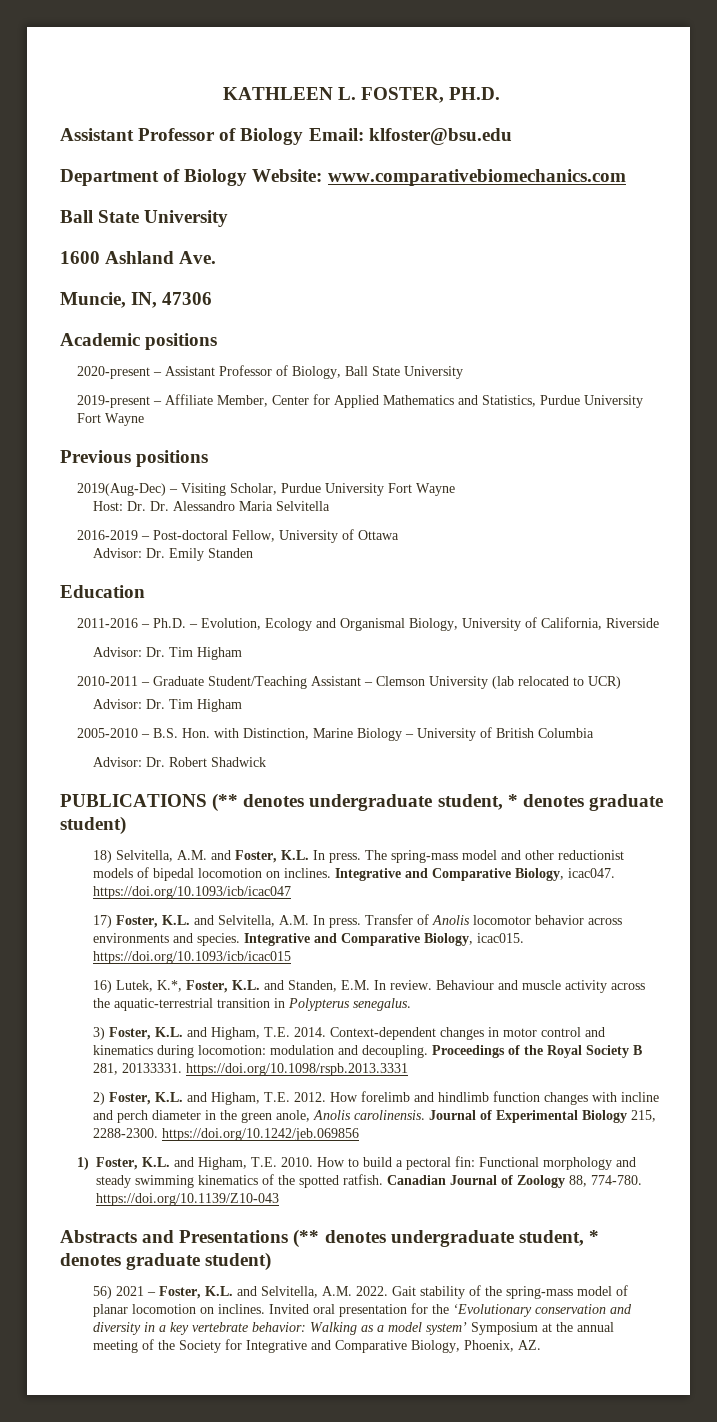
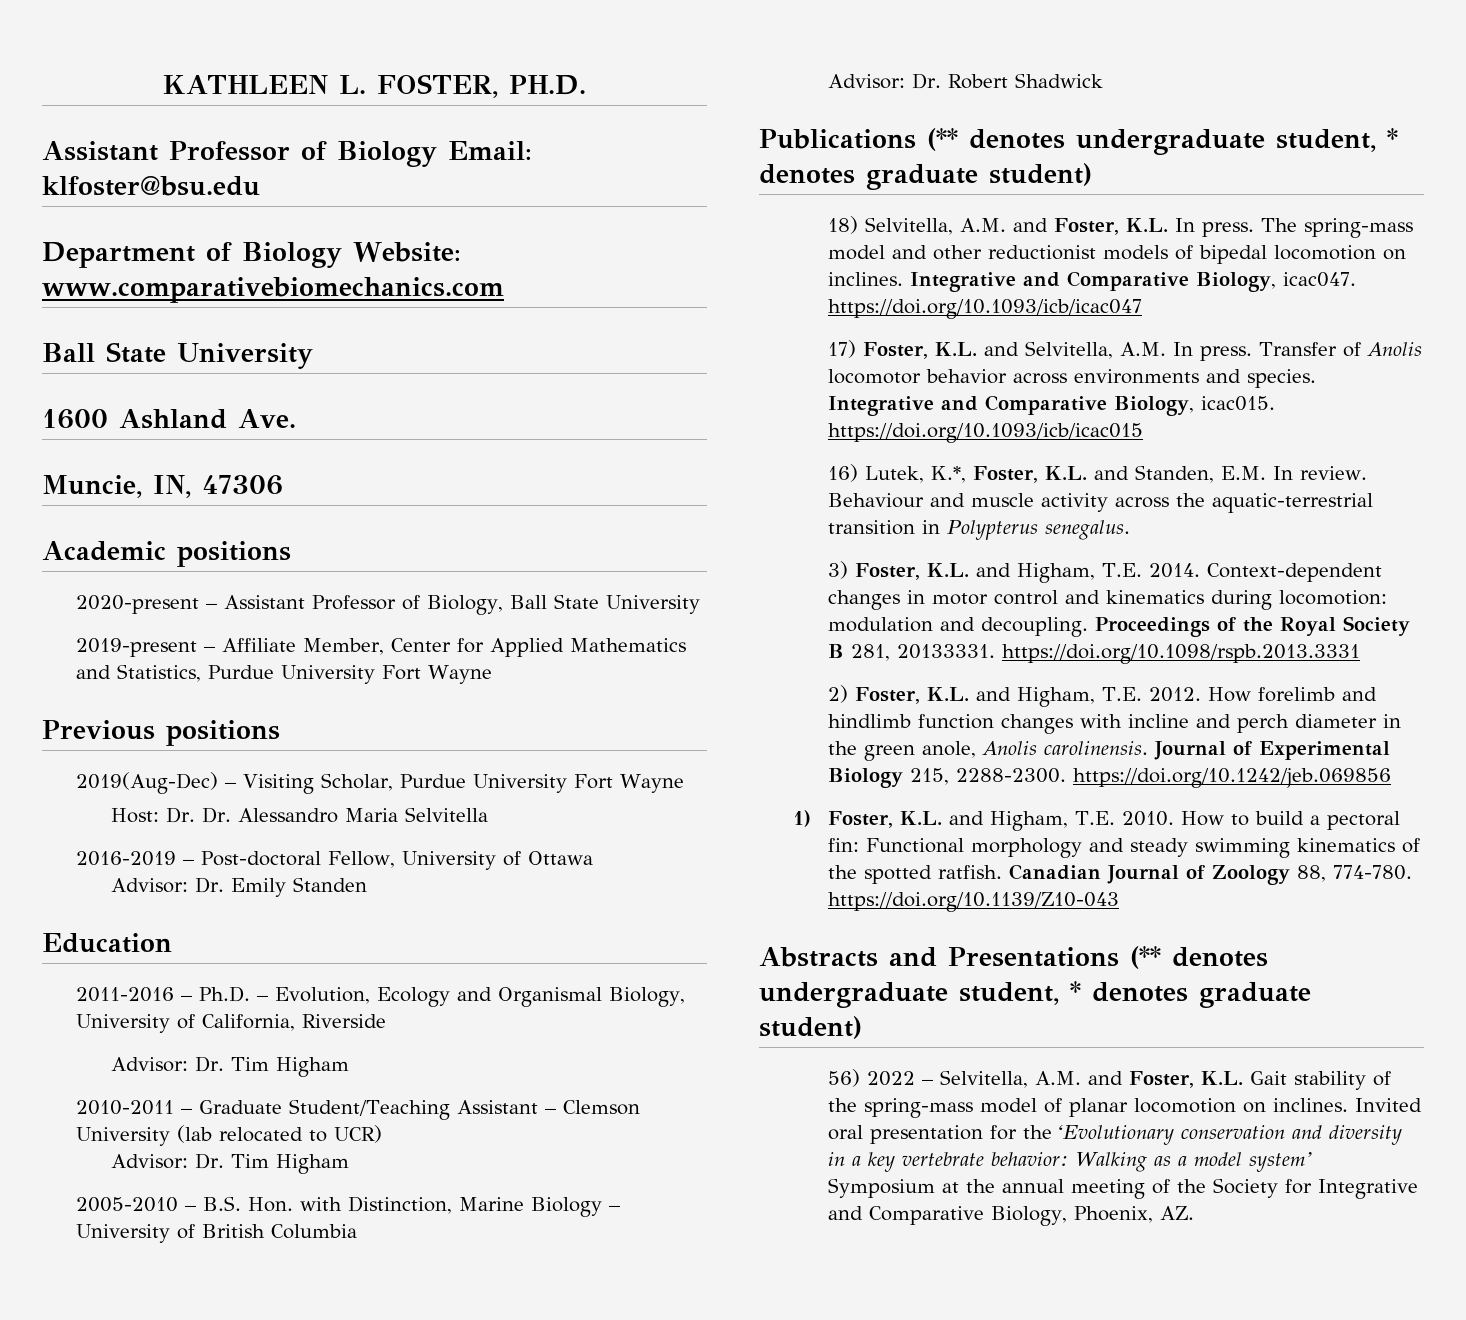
[60,794,207,807] PUBLICATIONS -> [759,129,916,149] Publications
[116,1286,389,1299] 2021 – Foster, K.L. and Selvitella, A.M. 2022. -> [866,1070,1243,1088] 2022 – Selvitella, A.M. and Foster, K.L.

